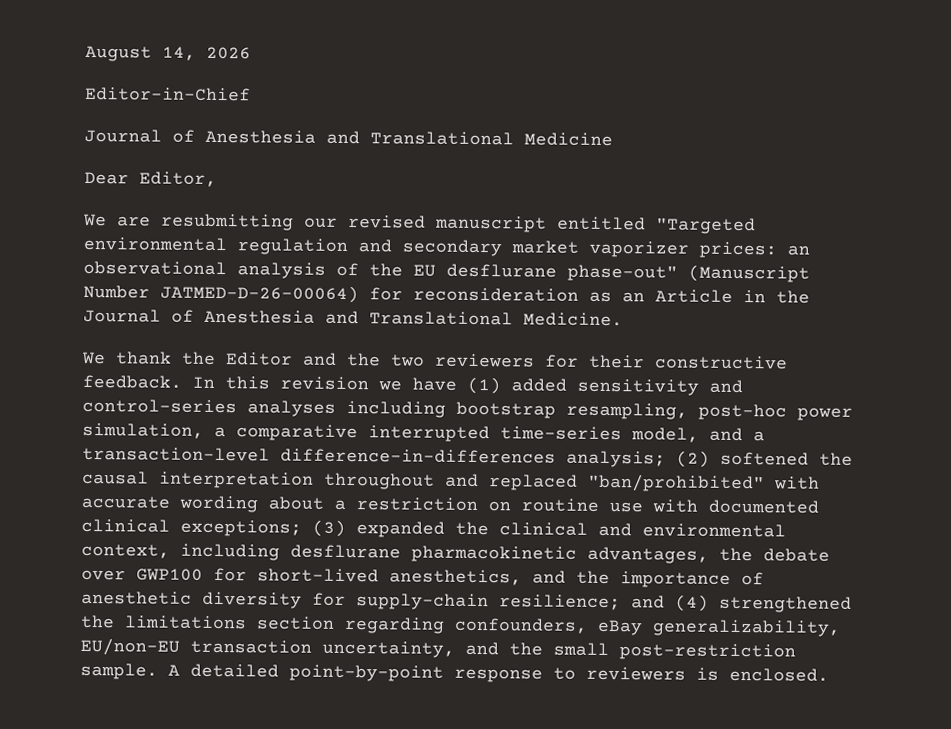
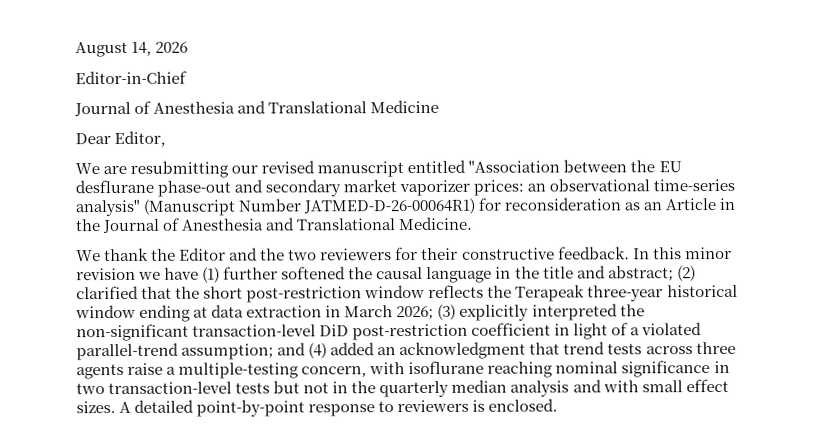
[656,217,756,235] [83,236,348,256] "Targeted environmental regulation -> [468,159,682,173] [75,179,232,197] "Association between the EU desflurane phase-out
[237,262,678,282] analysis of the EU desflurane phase-out" -> [653,178,736,192] [75,199,140,217] time-series analysis"
[160,284,359,304] JATMED-D-26-00064) -> [303,197,476,215] JATMED-D-26-00064R1)
(270, 383) none -> [684,246,732,260] minor
[511,378,743,396] [82,398,853,421] [82,422,765,443] [82,446,853,468] [82,470,820,493] [81,495,819,514] [81,518,786,538] [81,543,830,564] [81,567,764,588] [81,590,852,613] [80,614,841,637] [80,637,796,661] [80,662,158,680] added sensitivity and control-series analyses including bootstrap resampling, post-hoc power simulation, a comparative interrupted time-series model, and a transaction-level difference-in-differences analysis; (2) softened the causal interpretation throughout and replaced "ban/prohibited" with accurate wording about a restriction on routine use with documented clinical exceptions; (3) expanded the clinical and environmental context, including desflurane pharmacokinetic advantages, the debate over GWP100 for short-lived anesthetics, and the importance of anesthetic diversity for supply-chain resilience; and (4) strengthened the limitations section regarding confounders, eBay generalizability, EU/non-EU transaction uncertainty, and the small post-restriction sample. -> [223,265,696,283] [76,284,738,303] [75,303,645,322] [76,322,703,342] [76,341,736,361] [76,360,730,380] [76,378,729,398] [76,401,116,414] further softened the causal language in the title and abstract; (2) clarified that the short post-restriction window reflects the Terapeak three-year historical window ending at data extraction in March 2026; (3) explicitly interpreted the non-significant transaction-level DiD post-restriction coefficient in light of a violated parallel-trend assumption; and (4) added an acknowledgment that trend tests across three agents raise a multiple-testing concern, with isoflurane reaching nominal significance in two transaction-level tests but not in the quarterly median analysis and with small effect sizes.

